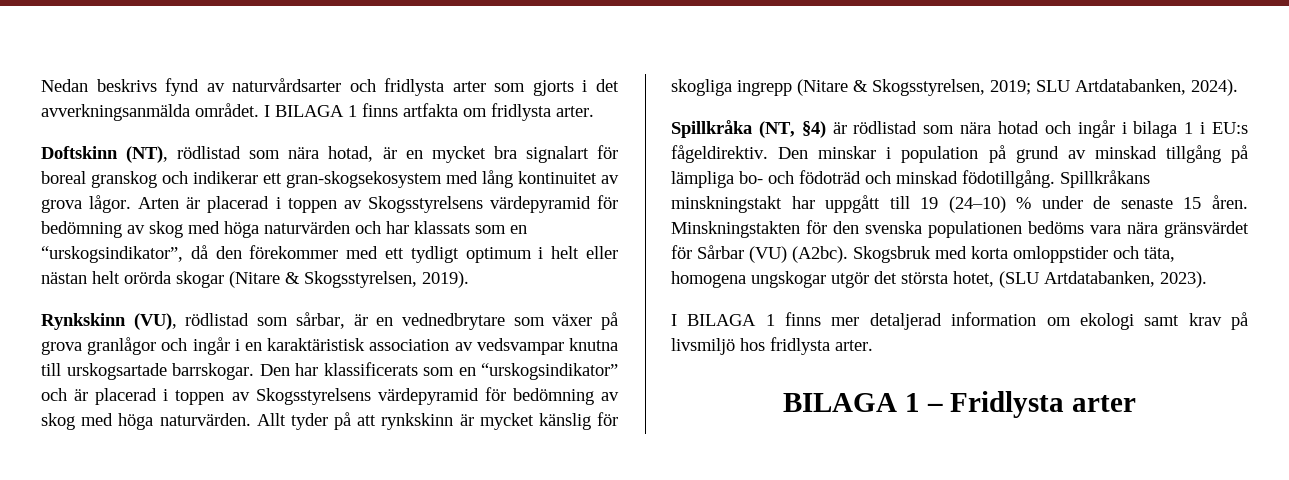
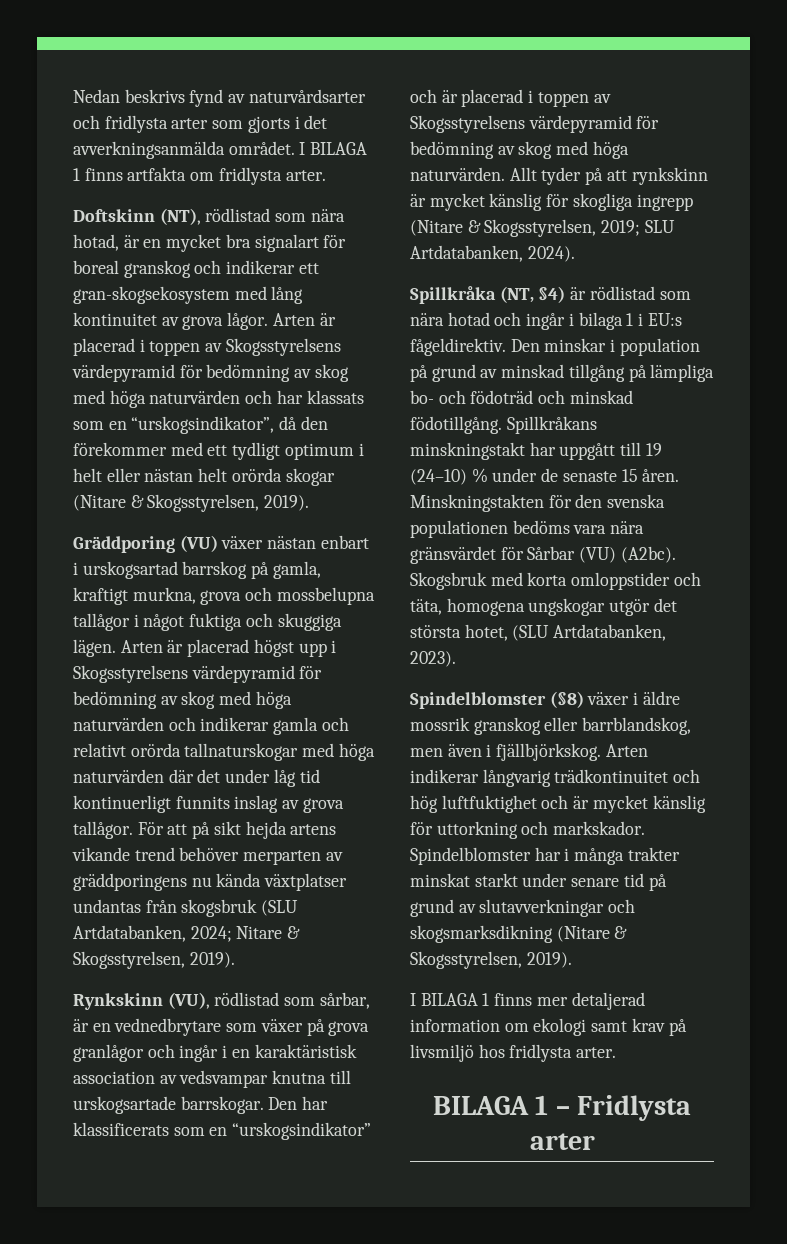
(469, 279) none -> [73,535,369,553] [73,561,321,579] [73,587,375,605] [73,613,342,631] [73,639,337,657] [73,665,323,683] [73,691,292,709] [73,717,349,735] [73,743,375,761] [73,769,320,787] [73,795,344,813] [73,821,337,839] [72,847,343,865] [73,873,348,891] [73,899,299,917] [73,925,301,942] [73,951,235,969] // Gräddporing (VU) växer nästan enbart i urskogsartad barrskog på gamla, kraftigt murkna, grova och mossbelupna tallågor i något fuktiga och skuggiga lägen. Arten är placerad högst upp i Skogsstyrelsens värdepyramid för bedömning av skog med höga naturvärden och indikerar gamla och relativt orörda tallnaturskogar med höga naturvärden där det under låg tid kontinuerligt funnits inslag av grova tallågor. För att på sikt hejda artens vikande trend behöver merparten av gräddporingens nu kända växtplatser undantas från skogsbruk (SLU Artdatabanken, 2024; Nitare & Skogsstyrelsen, 2019).
(1207, 279) none -> [410,691,680,709] [410,717,692,735] [410,743,648,761] [410,769,701,787] [410,795,706,813] [410,821,646,839] [410,847,680,865] [410,873,667,891] [410,899,636,917] [410,925,628,943] [410,951,572,969] // Spindelblomster (§8) växer i äldre mossrik granskog eller barrblandskog, men även i fjällbjörkskog. Arten indikerar långvarig trädkontinuitet och hög luftfuktighet och är mycket känslig för uttorkning och markskador. Spindelblomster har i många trakter minskat starkt under senare tid på grund av slutavverkningar och skogsmarksdikning (Nitare & Skogsstyrelsen, 2019).

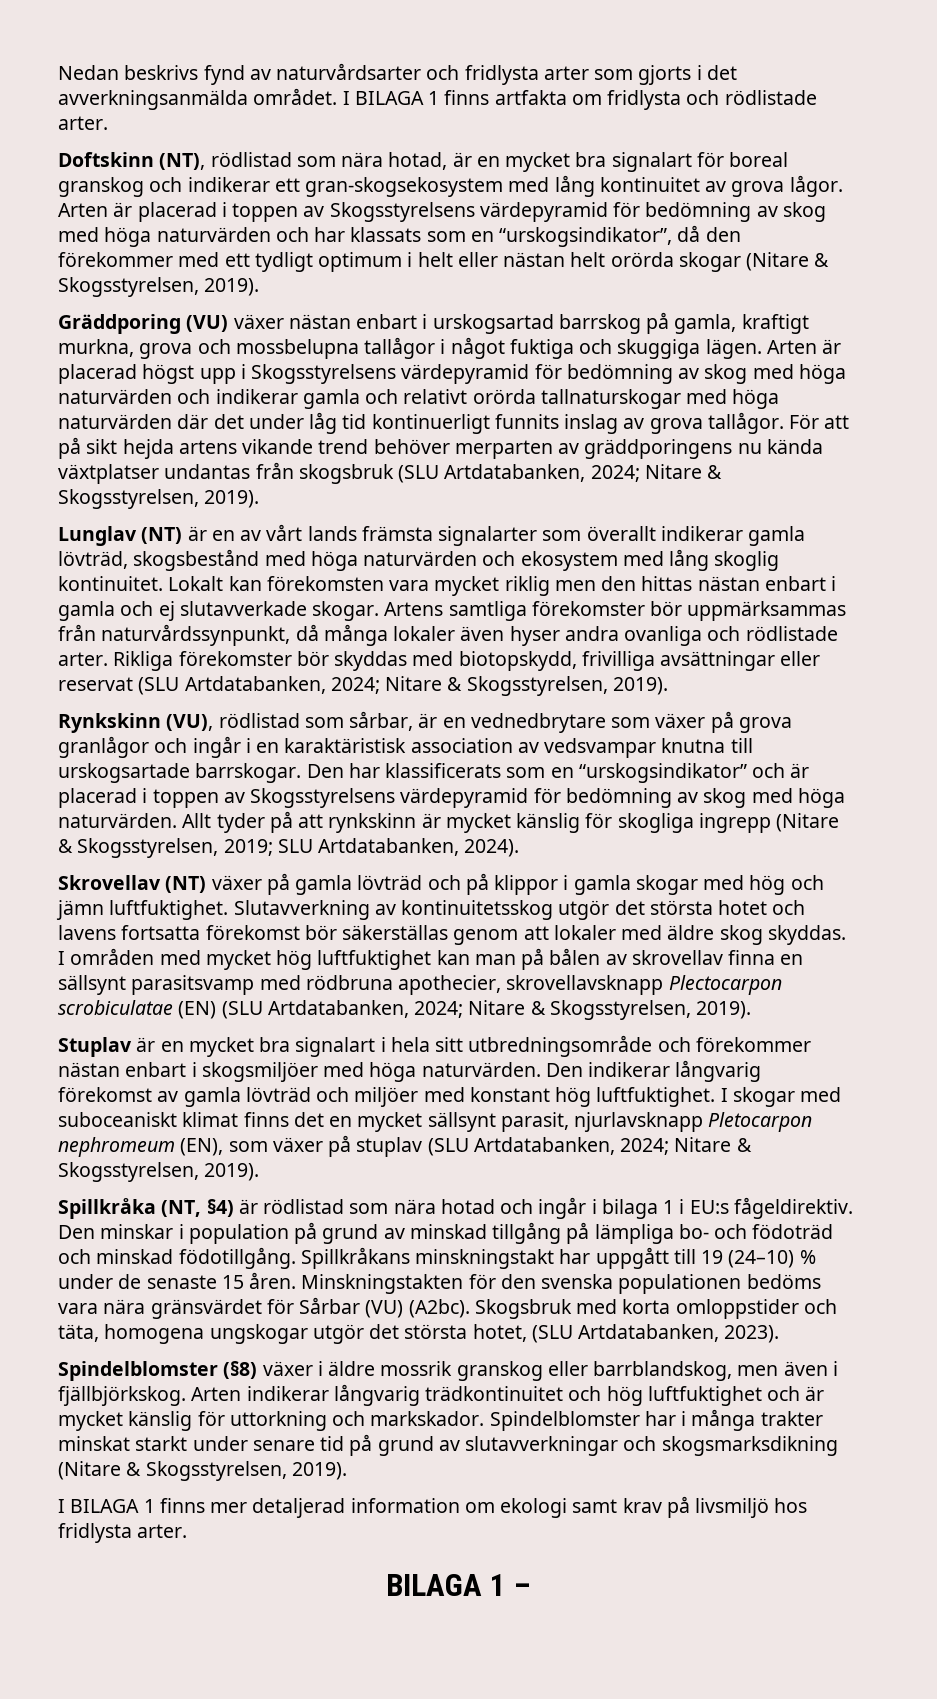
(282, 176) none -> [686,90,817,105] och rödlistade
(235, 960) none -> [58,524,806,546] [58,549,780,571] [58,576,837,596] [58,601,847,621] [58,624,838,646] [58,651,821,671] [58,676,668,696] // Lunglav (NT) är en av vårt lands främsta signalarter som överallt indikerar gamla lövträd, skogsbestånd med höga naturvärden och ekosystem med lång skoglig kontinuitet. Lokalt kan förekomsten vara mycket riklig men den hittas nästan enbart i gamla och ej slutavverkade skogar. Artens samtliga förekomster bör uppmärksammas från naturvårdssynpunkt, då många lokaler även hyser andra ovanliga och rödlistade arter. Rikliga förekomster bör skyddas med biotopskydd, frivilliga avsättningar eller reservat (SLU Artdatabanken, 2024; Nitare & Skogsstyrelsen, 2019).
(575, 254) none -> [58,873,824,895] [56,900,806,920] [58,925,846,945] [58,948,804,970] [58,975,782,995] [58,1000,752,1020] [58,1035,811,1057] [58,1060,762,1082] [58,1087,842,1107] [58,1112,813,1132] [58,1135,752,1157] [58,1162,260,1182] // Skrovellav (NT) växer på gamla lövträd och på klippor i gamla skogar med hög och jämn luftfuktighet. Slutavverkning av kontinuitetsskog utgör det största hotet och lavens fortsatta förekomst bör säkerställas genom att lokaler med äldre skog skyddas. I områden med mycket hög luftfuktighet kan man på bålen av skrovellav finna en sällsynt parasitsvamp med rödbruna apothecier, skrovellavsknapp Plectocarpon scrobiculatae (EN) (SLU Artdatabanken, 2024; Nitare & Skogsstyrelsen, 2019). // Stuplav är en mycket bra signalart i hela sitt utbredningsområde och förekommer nästan enbart i skogsmiljöer med höga naturvärden. Den indikerar långvarig förekomst av gamla lövträd och miljöer med konstant hög luftfuktighet. I skogar med suboceaniskt klimat finns det en mycket sällsynt parasit, njurlavsknapp Pletocarpon nephromeum (EN), som växer på stuplav (SLU Artdatabanken, 2024; Nitare & Skogsstyrelsen, 2019).
[577,1095,692,1121] [529,1133,595,1150] Fridlysta arter -> (531, 1589) none

